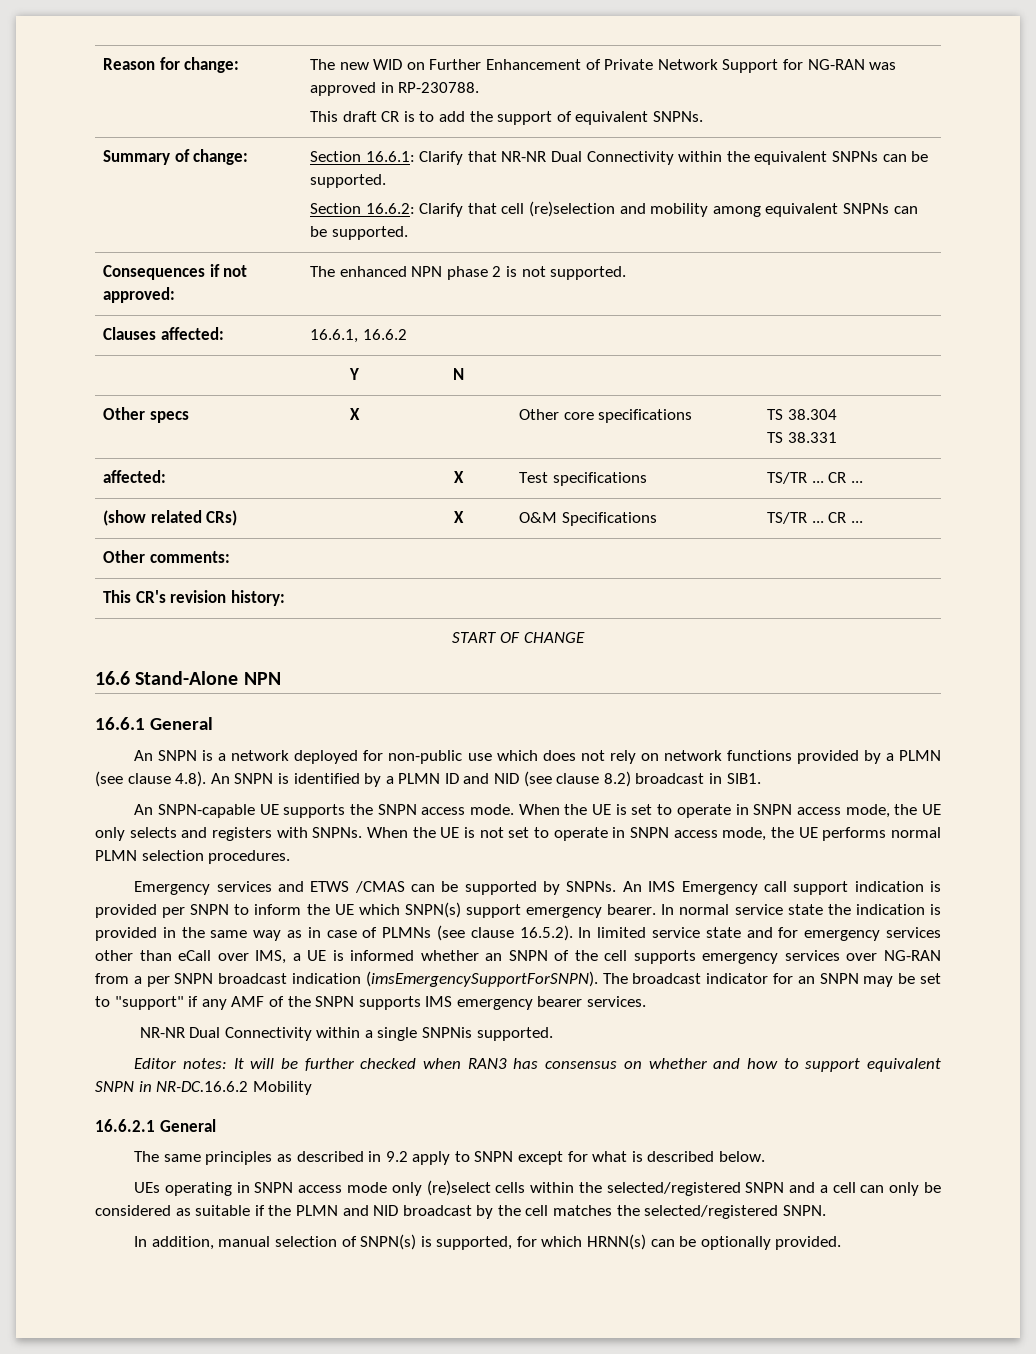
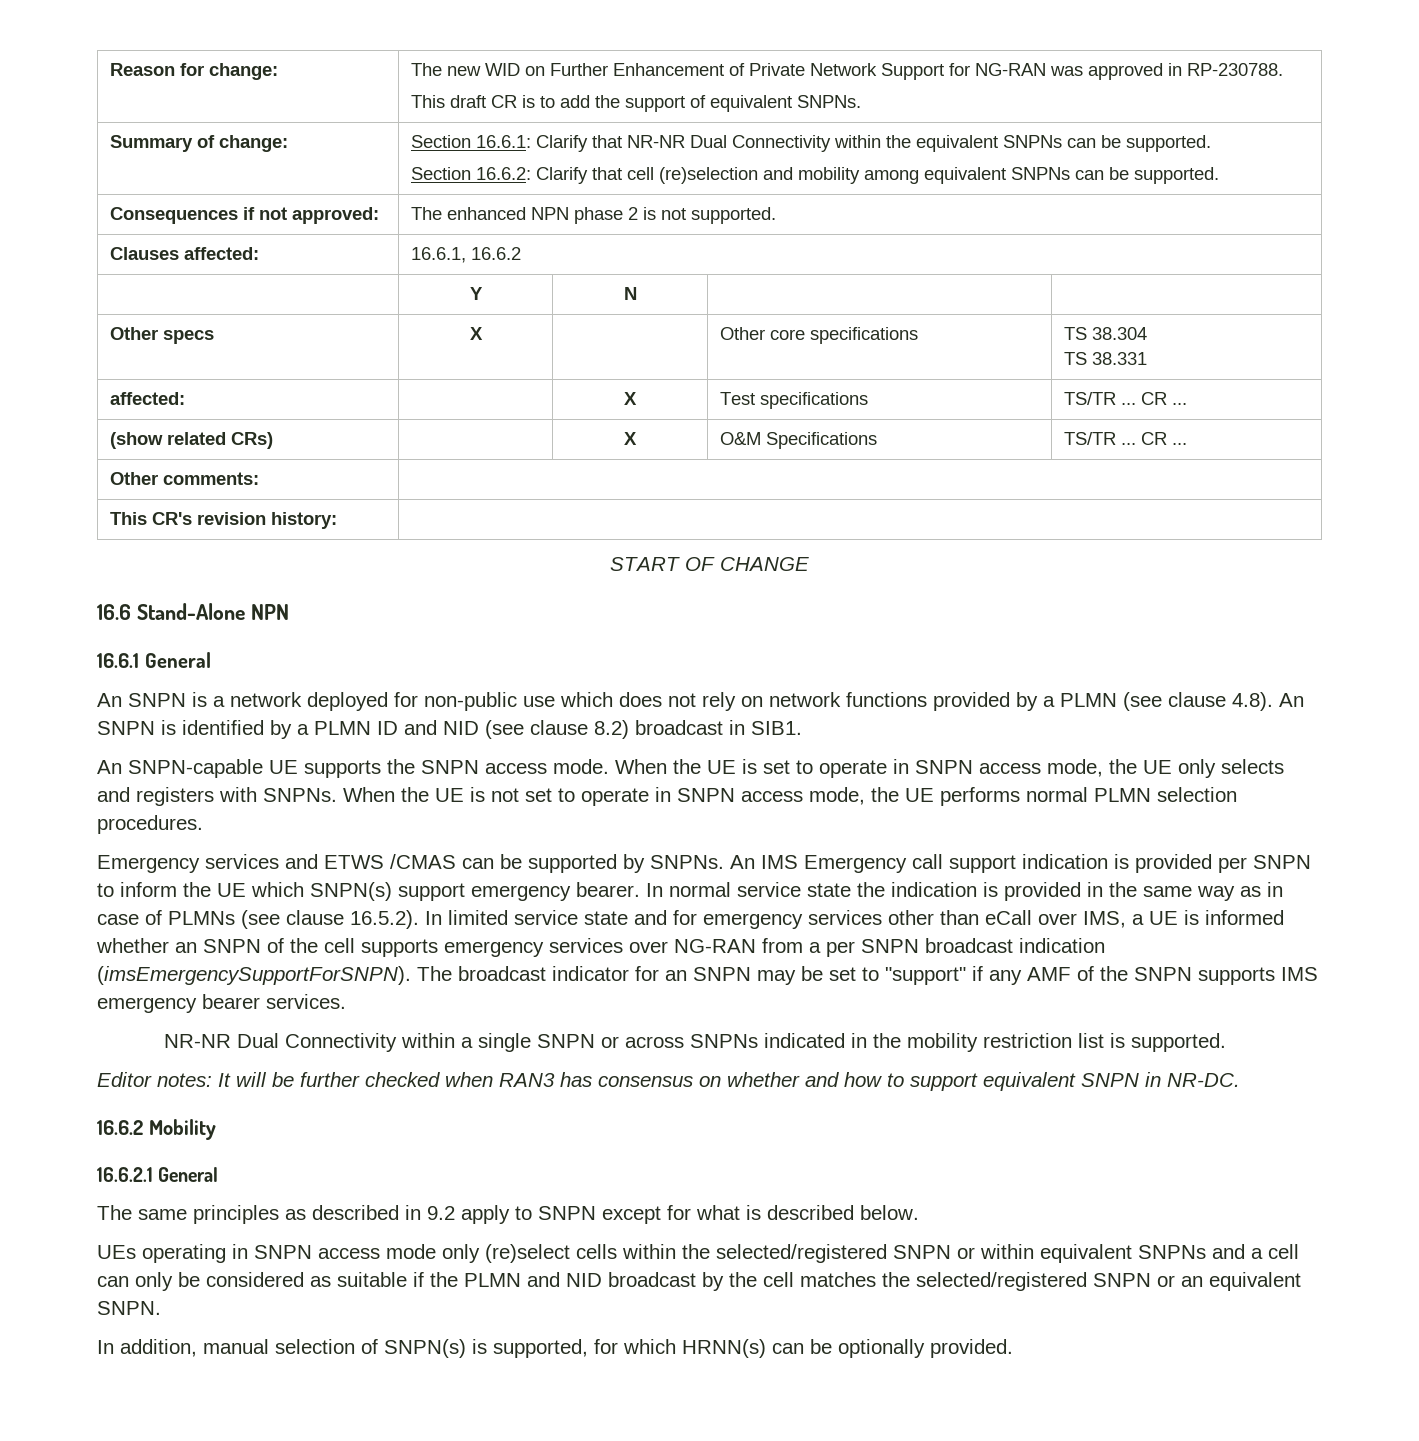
[422,1027,473,1038] SNPNis -> [537,1033,1126,1052] SNPN or across SNPNs indicated in the mobility restriction list is
[156,1081,249,1092] NR-DC.16.6.2 -> [1167,1073,1240,1087] [97,1120,143,1135] NR-DC. // 16.6.2
(785, 1187) none -> [957,1244,1206,1263] or within equivalent SNPNs
(779, 1212) none -> [1093,1272,1301,1291] SNPN or an equivalent

